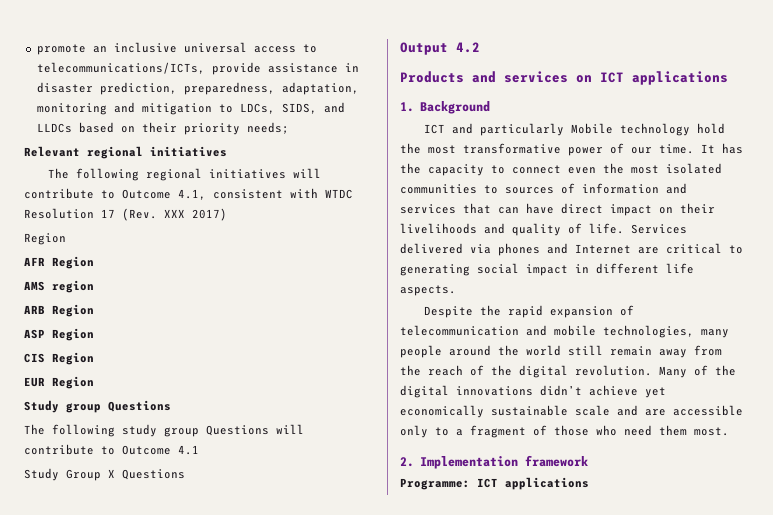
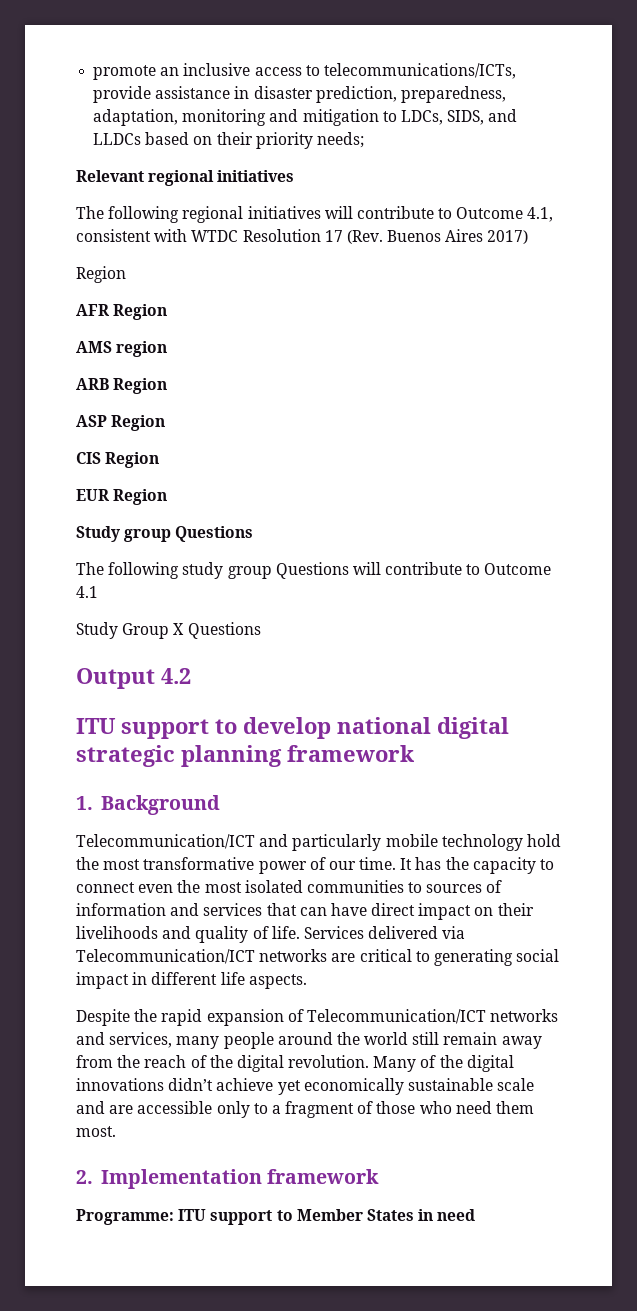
[183,42,247,53] universal -> (251, 69) none
[164,209,185,218] XXX -> [387,229,484,242] Buenos Aires
[400,71,728,85] Products and services on ICT applications -> [76,717,509,739] [76,745,414,767] ITU support to develop national digital strategic planning framework
[423,124,445,134] ICT -> [76,834,255,849] Telecommunication/ICT
[570,123,613,134] Mobile -> [385,834,438,847] mobile
[498,243,631,256] phones and Internet -> [76,949,328,964] Telecommunication/ICT networks
[400,325,694,338] telecommunication and mobile technologies, -> [306,1009,559,1024] [76,1032,173,1048] Telecommunication/ICT networks and services,
[477,477,589,490] ICT applications -> [178,1209,476,1225] ITU support to Member States in need

